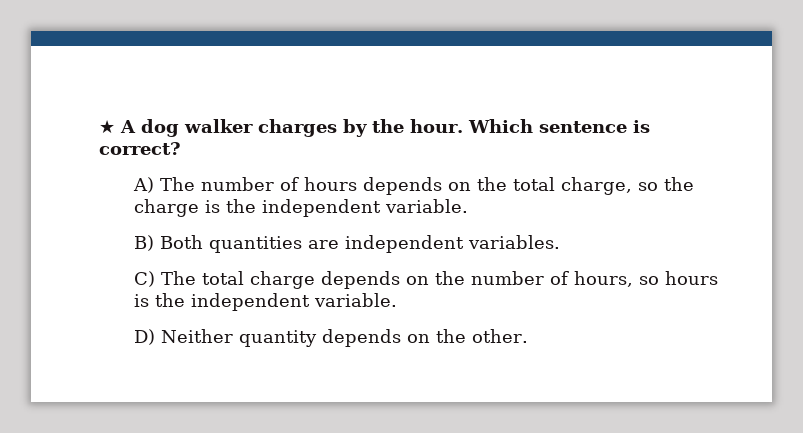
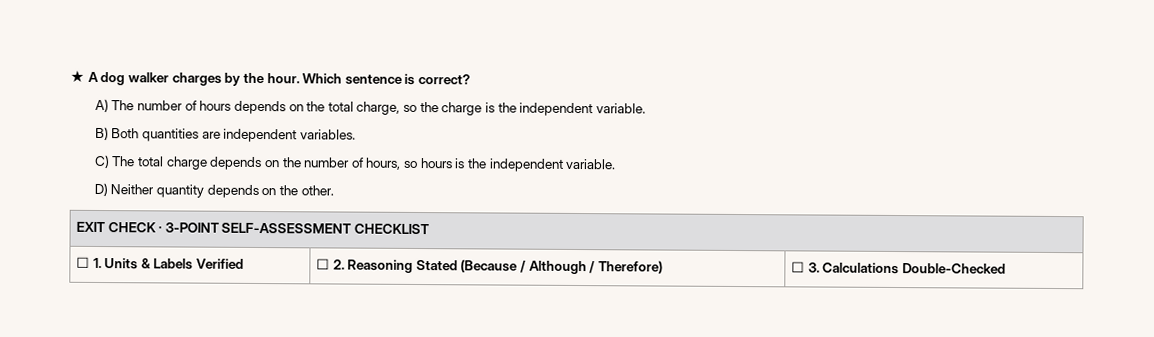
(529, 336) none -> [75,221,431,235] [75,256,245,270] [315,258,664,275] [790,261,1006,275] // EXIT CHECK · 3-POINT SELF-ASSESSMENT CHECKLIST // ☐ 1. Units & Labels Verified | ☐ 2. Reasoning Stated (Because / Although / Therefore) | ☐ 3. Calculations Double-Checked

